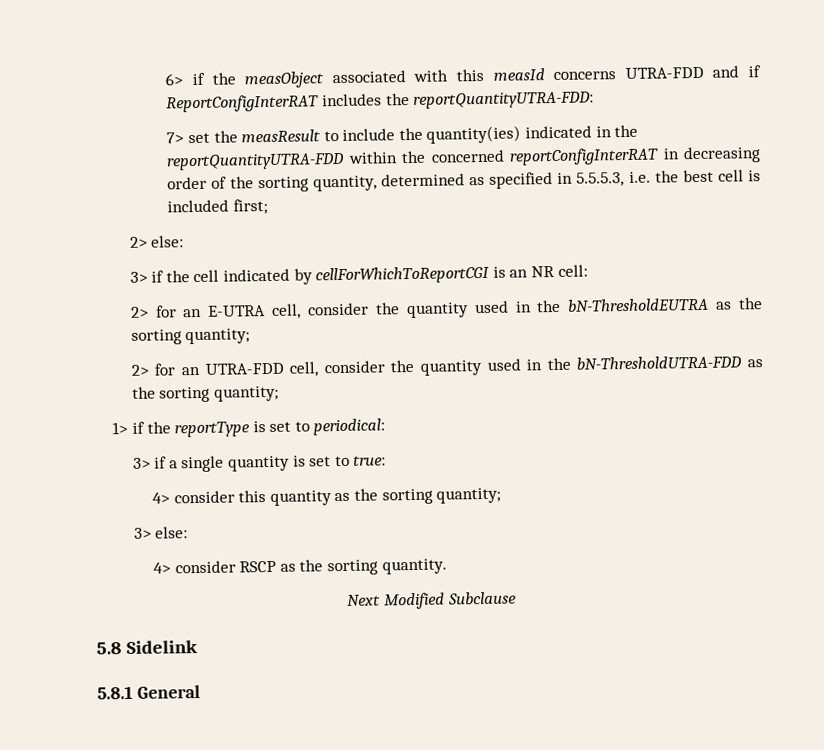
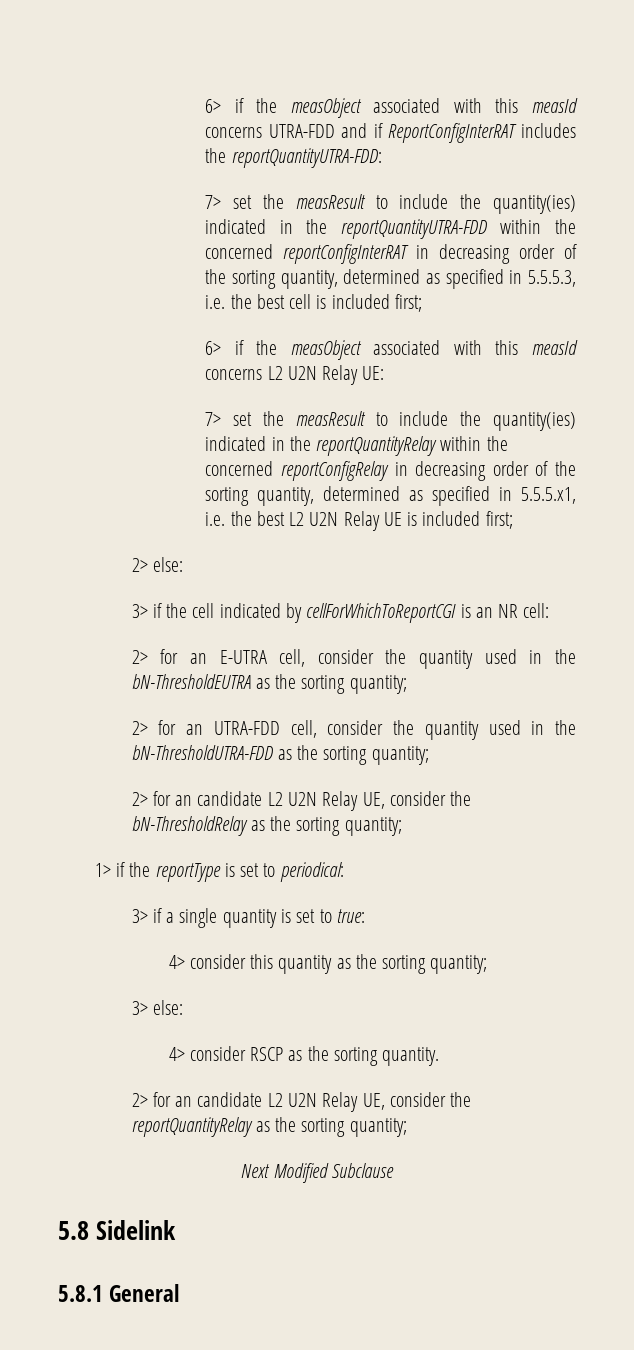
(268, 206) none -> [205,340,578,360] [205,365,385,385] [205,411,576,431] [205,436,508,456] [205,461,576,481] [205,486,576,506] [205,511,513,531] // 6> if the measObject associated with this measId concerns L2 U2N Relay UE: // 7> set the measResult to include the quantity(ies) indicated in the reportQuantityRelay within the concerned reportConfigRelay in decreasing order of the sorting quantity, determined as specified in 5.5.5.x1, i.e. the best L2 U2N Relay UE is included first;
(279, 393) none -> [131,791,472,811] [131,816,402,836] // 2> for an candidate L2 U2N Relay UE, consider the bN-ThresholdRelay as the sorting quantity;
(447, 566) none -> [131,1092,472,1112] [131,1117,407,1137] // 2> for an candidate L2 U2N Relay UE, consider the reportQuantityRelay as the sorting quantity;

